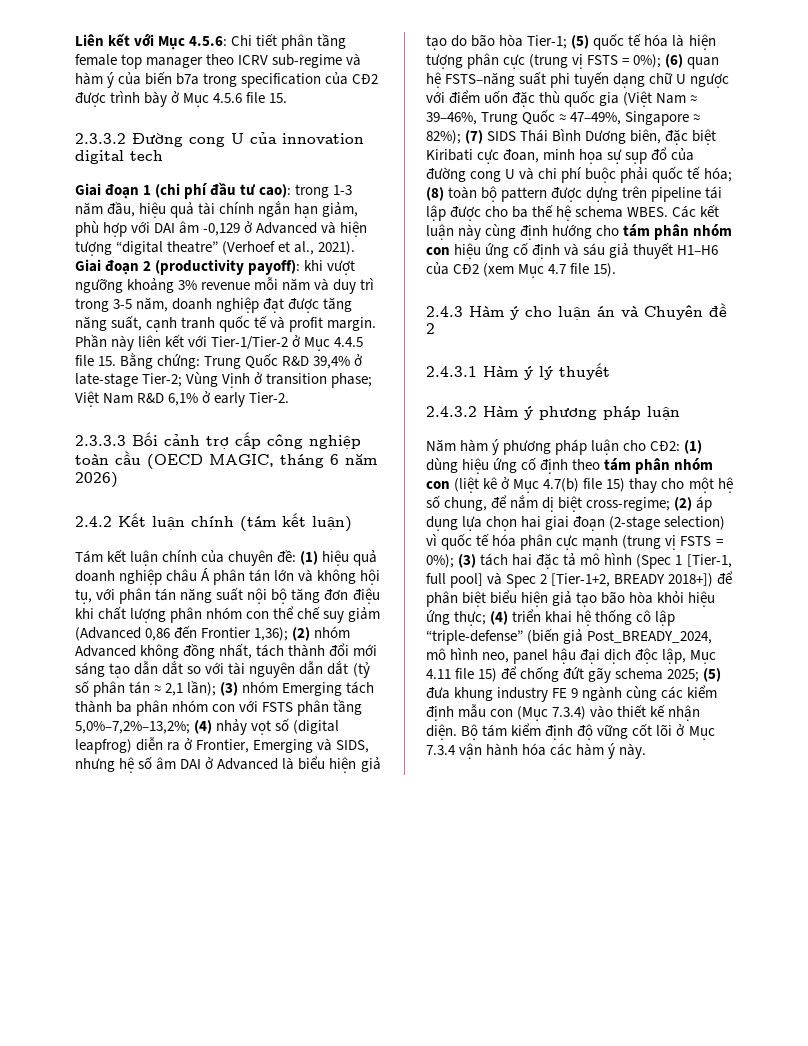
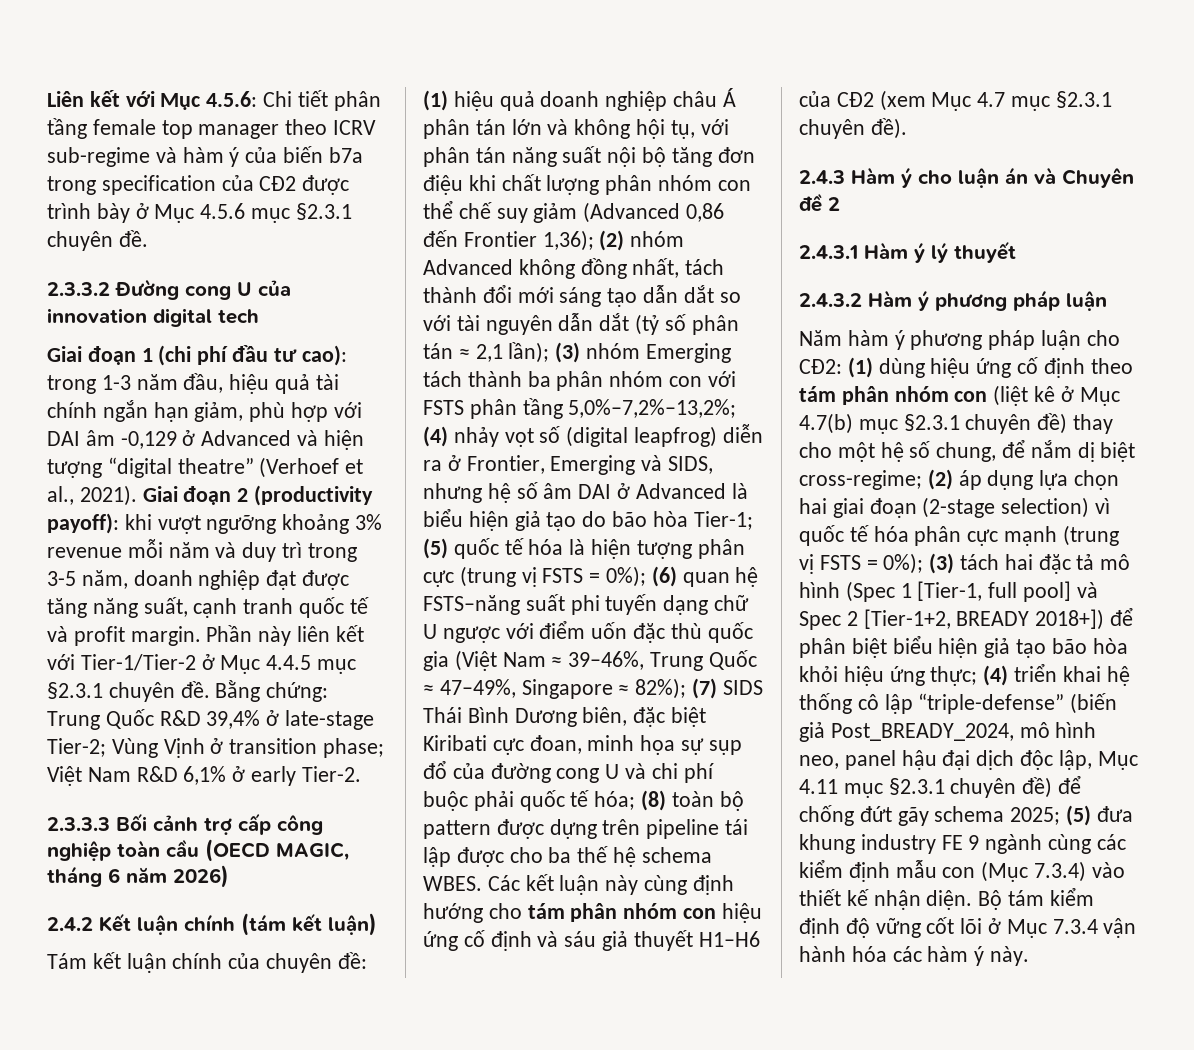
[246,92,288,103] file 15. -> [251,203,352,223] [47,230,148,251] mục §2.3.1 chuyên đề.
[75,355,117,366] file 15. -> [317,659,357,674] [47,681,210,702] mục §2.3.1 chuyên đề.
[570,263,617,277] file 15). -> [1011,91,1112,111] [799,118,907,139] mục §2.3.1 chuyên đề).
[583,478,626,492] file 15) -> [858,413,1068,434] mục §2.3.1 chuyên đề)
[455,668,498,682] file 15) -> [843,777,1053,798] mục §2.3.1 chuyên đề)

